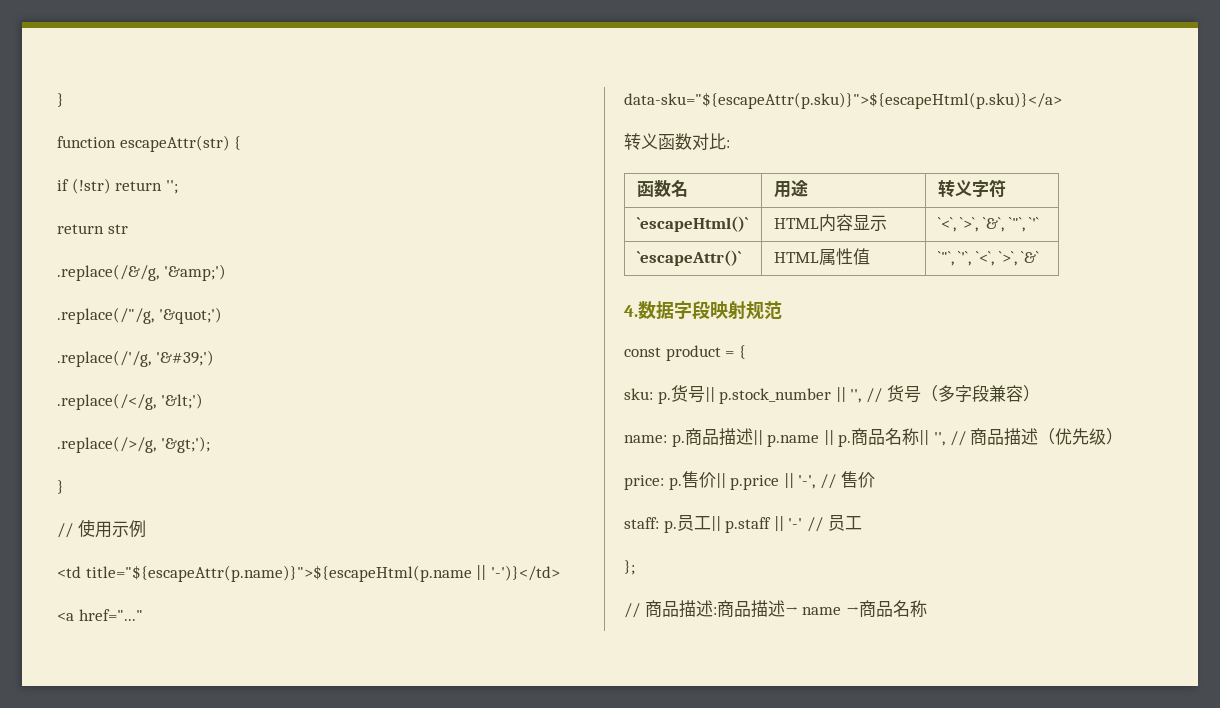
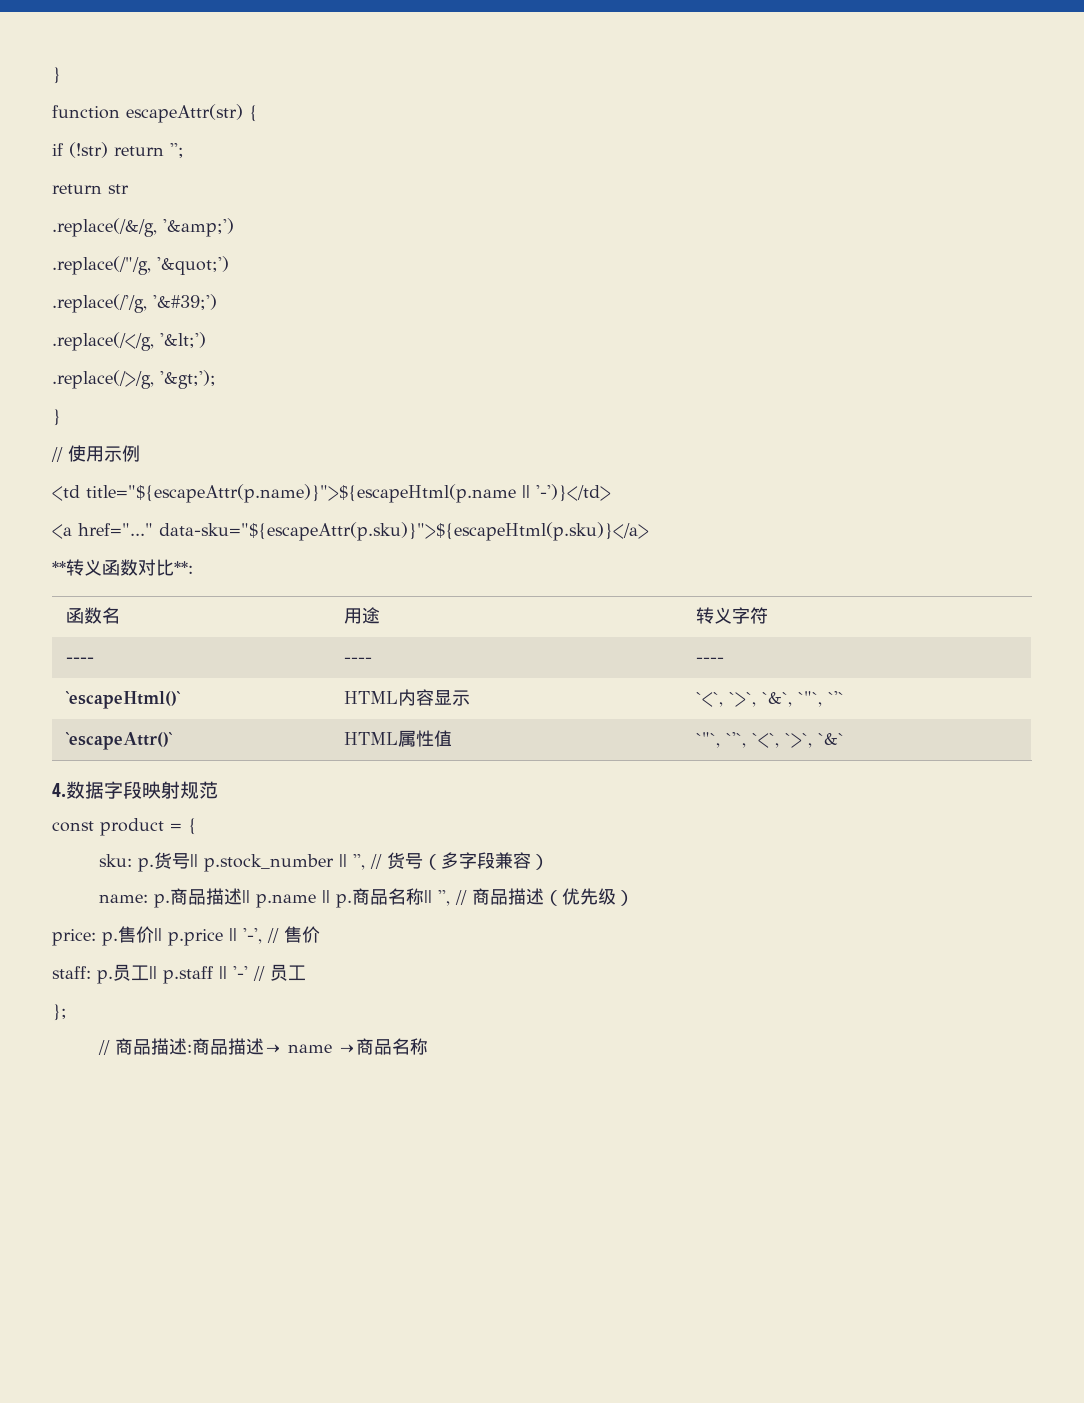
(1062, 100) none -> [52,561,66,574] **
[726,140,730,148] : -> [174,561,193,574] **:
(1006, 188) none -> [65,657,94,663] [343,657,372,663] [695,657,724,663] // ---- | ---- | ----

